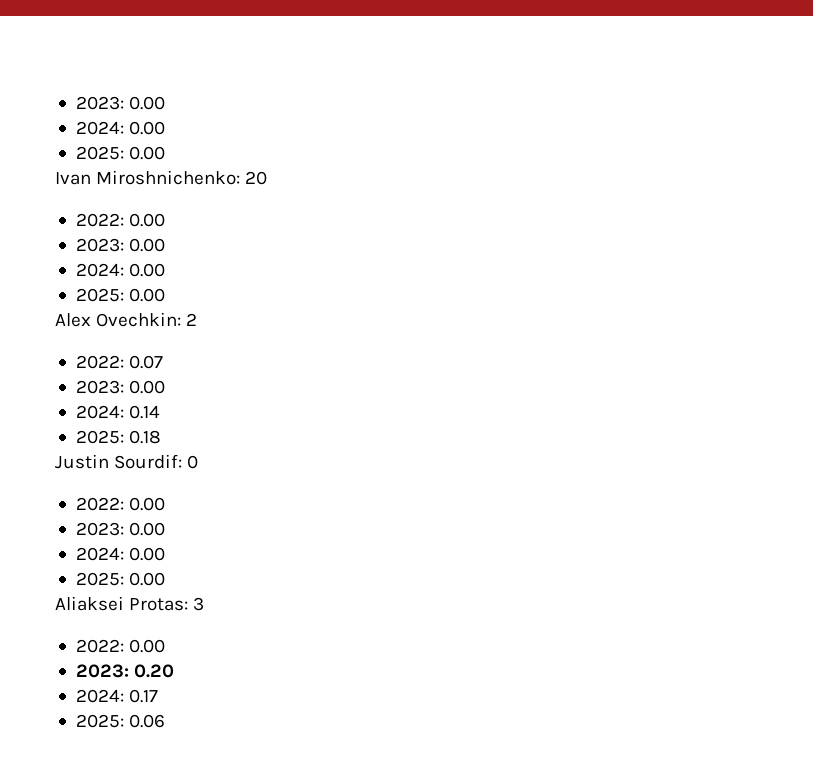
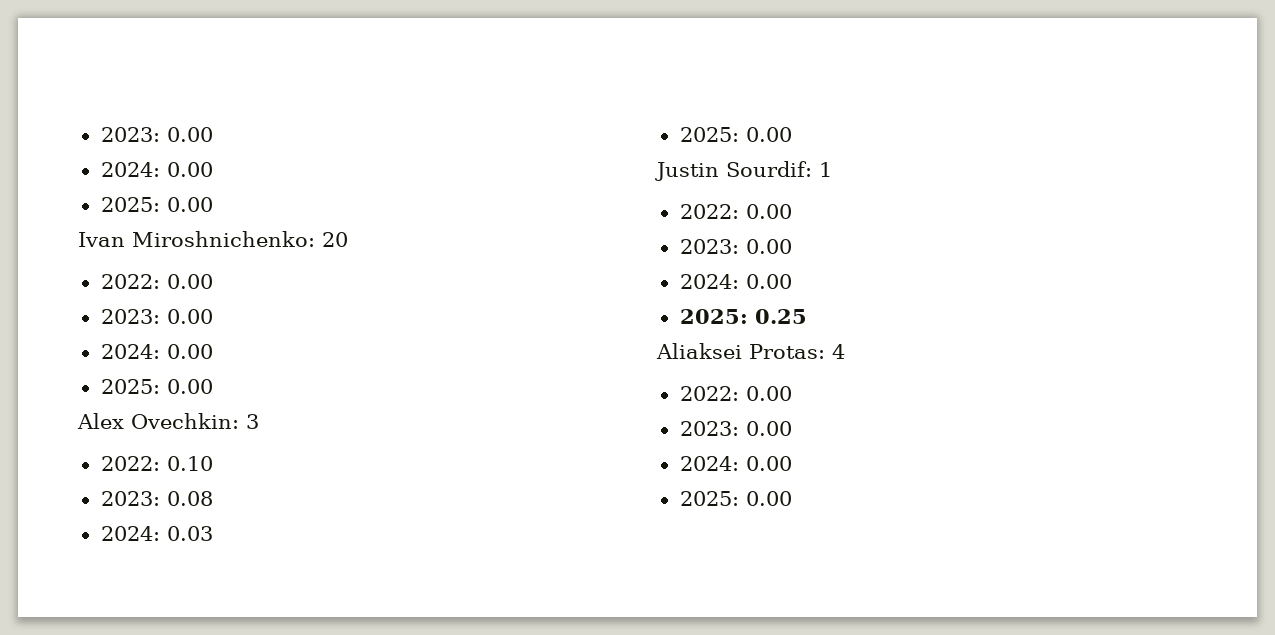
[186,313,198,326] [75,355,164,369] [75,380,166,394] [75,405,161,419] [75,430,162,444] [55,454,199,469] [75,497,166,511] [75,522,166,536] [75,547,166,561] [75,572,166,586] [55,596,205,611] [75,639,166,653] [75,664,175,678] [75,689,159,703] [75,714,166,728] 2 // 2022: 0.07 // 2023: 0.00 // 2024: 0.14 // 2025: 0.18 // Justin Sourdif: 0 // 2022: 0.00 // 2023: 0.00 // 2024: 0.00 // 2025: 0.00 // Aliaksei Protas: 3 // 2022: 0.00 // 2023: 0.20 // 2024: 0.17 // 2025: 0.06 -> [246,414,259,429] [100,456,213,471] [100,491,213,506] [100,526,213,541] [679,127,792,142] [655,161,832,181] [679,204,792,219] [679,239,792,254] [679,274,792,289] [679,309,807,324] [656,343,845,359] [679,386,792,401] [679,421,792,436] [679,456,792,471] [679,491,792,506] 3 // 2022: 0.10 // 2023: 0.08 // 2024: 0.03 // 2025: 0.00 // Justin Sourdif: 1 // 2022: 0.00 // 2023: 0.00 // 2024: 0.00 // 2025: 0.25 // Aliaksei Protas: 4 // 2022: 0.00 // 2023: 0.00 // 2024: 0.00 // 2025: 0.00

